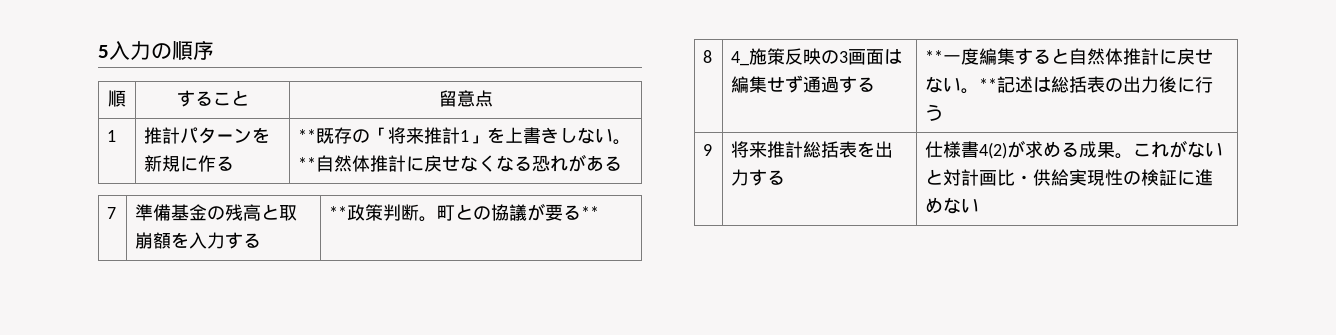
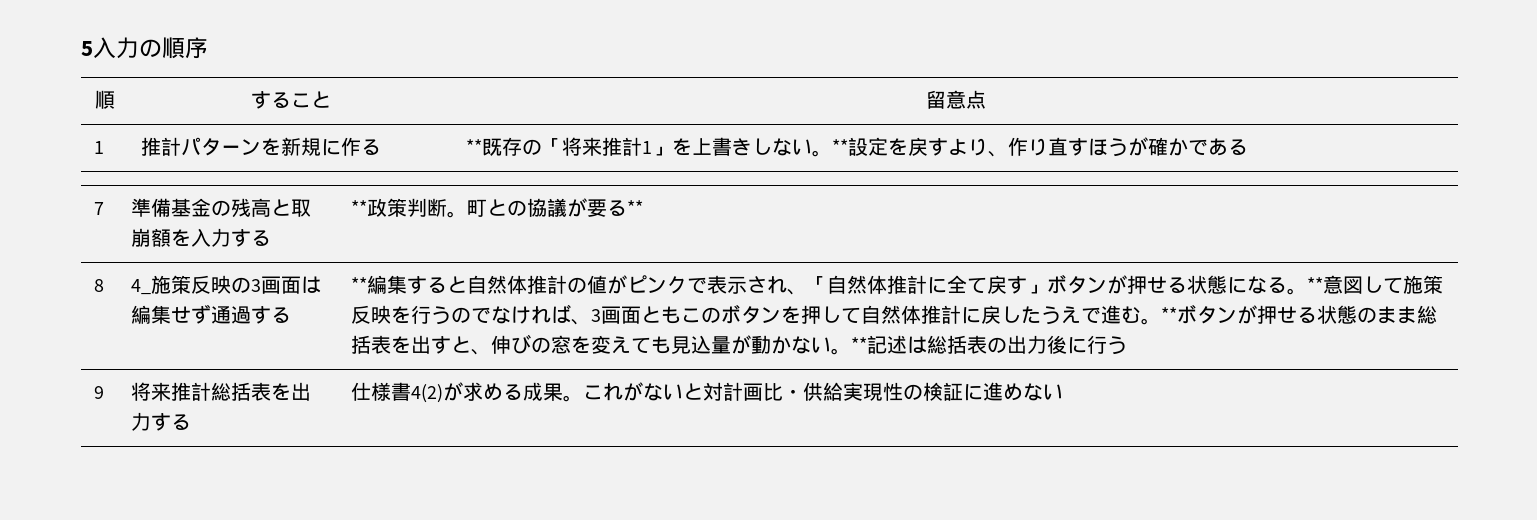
[316,154,587,172] 自然体推計に戻せなくなる恐れが -> [848,137,1209,157] 設定を戻すより、作り直すほうが確かで
[943,48,980,65] 一度 -> (368, 284) none
[1159,48,1214,65] に戻せ -> [567,274,1444,295] [351,304,1438,325] [351,334,792,355] の値がピンクで表示され、「自然体推計に全て戻す」ボタンが押せる状態になる。**意図して施策反映を行うのでなければ、3画面ともこのボタンを押して自然体推計に戻したうえで進む。**ボタンが押せる状態のまま総括表を出すと、伸びの窓を変えても見込量が動か

